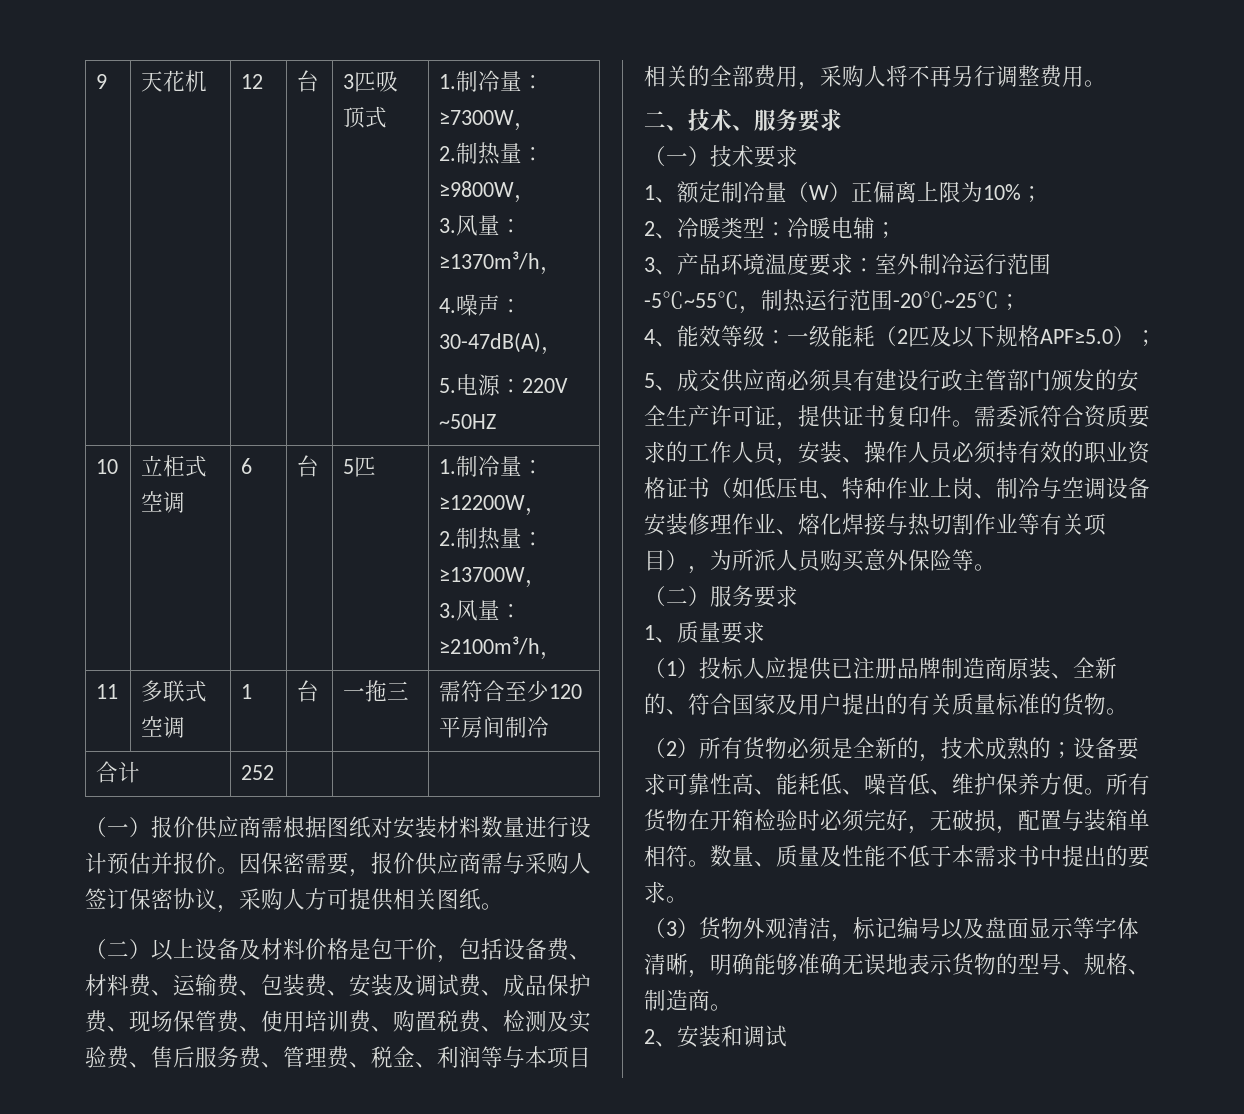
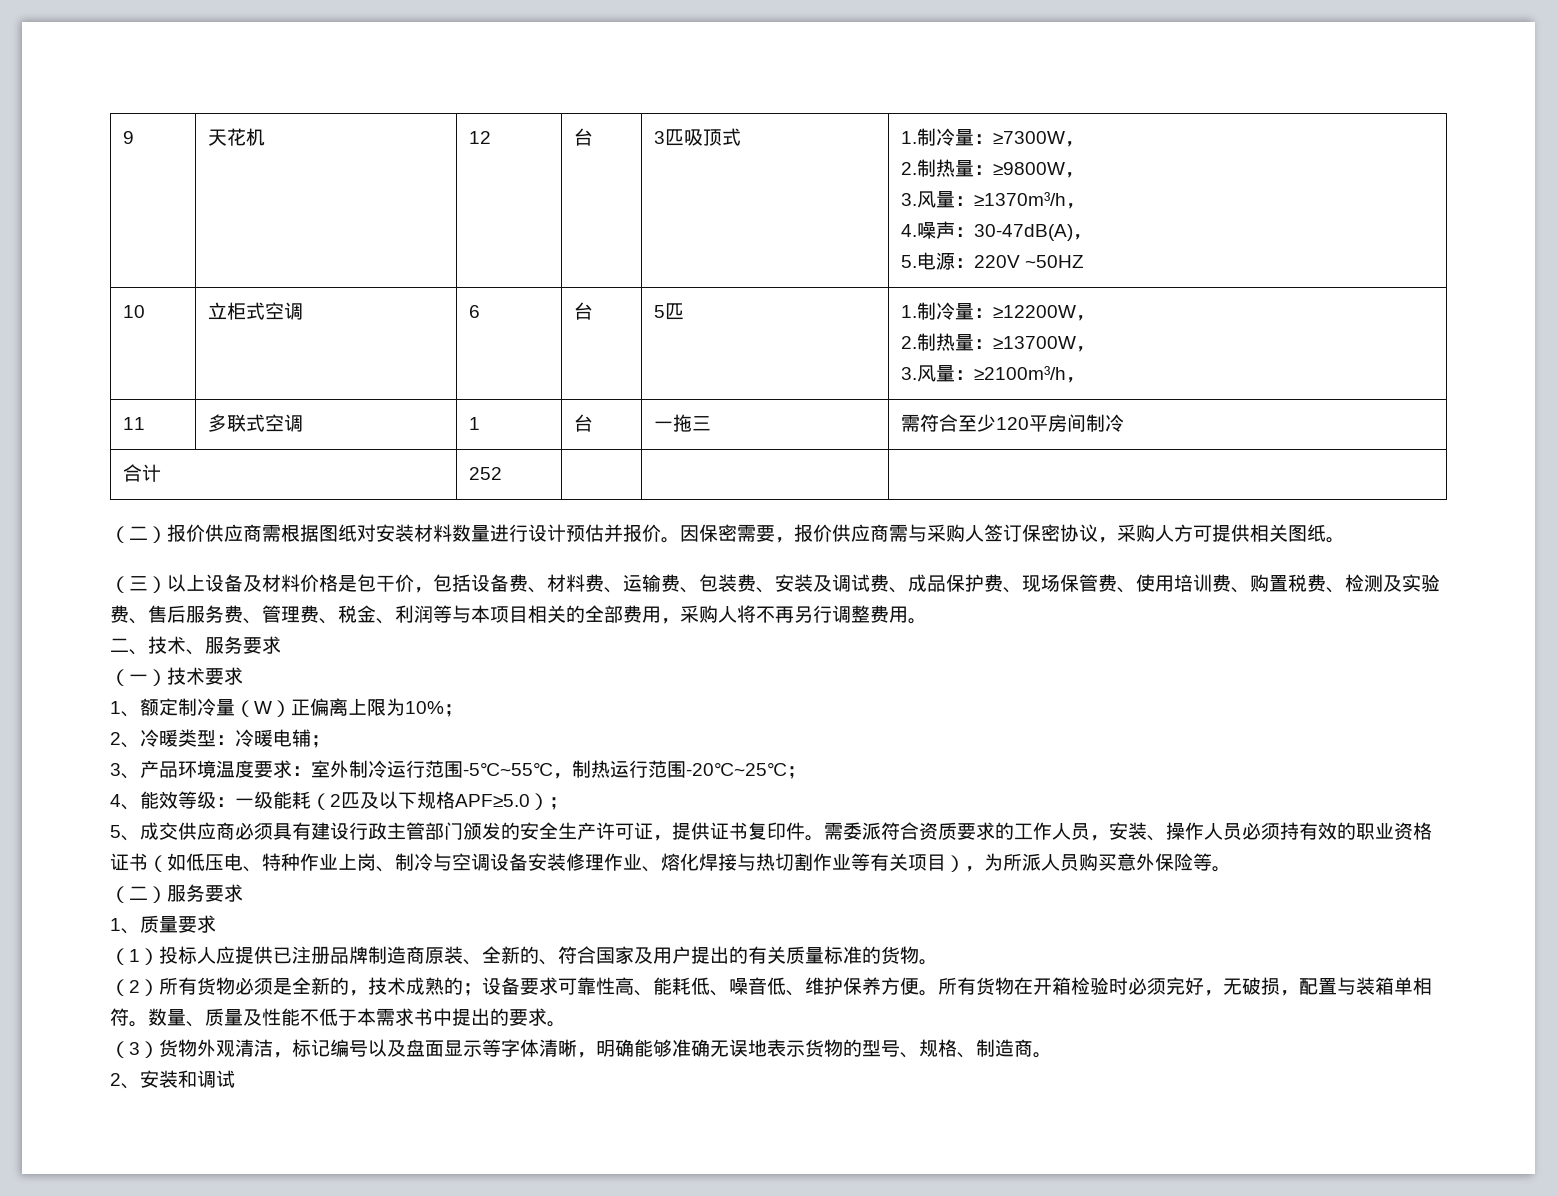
[107,824,129,835] 一 -> [129,526,148,540] 二
[107,941,129,957] 二 -> [129,576,148,591] 三

